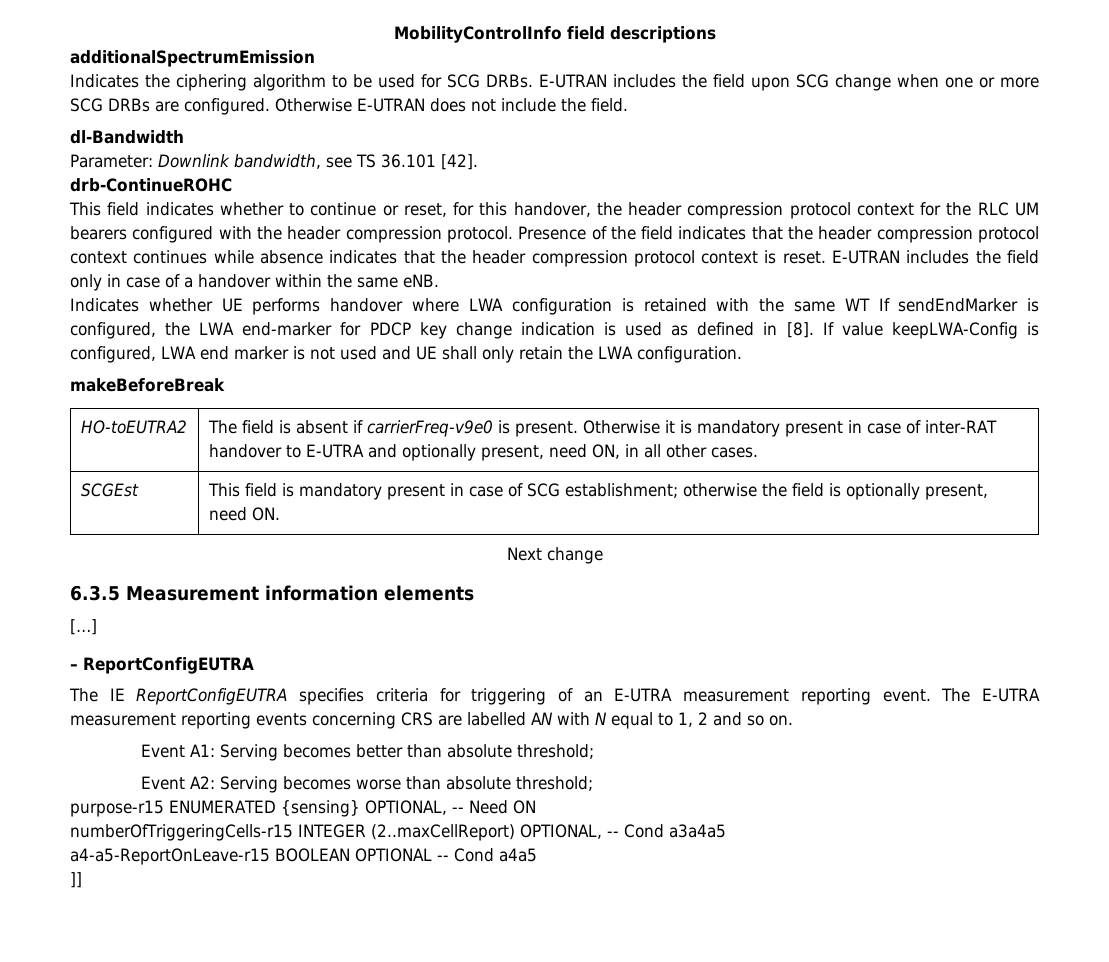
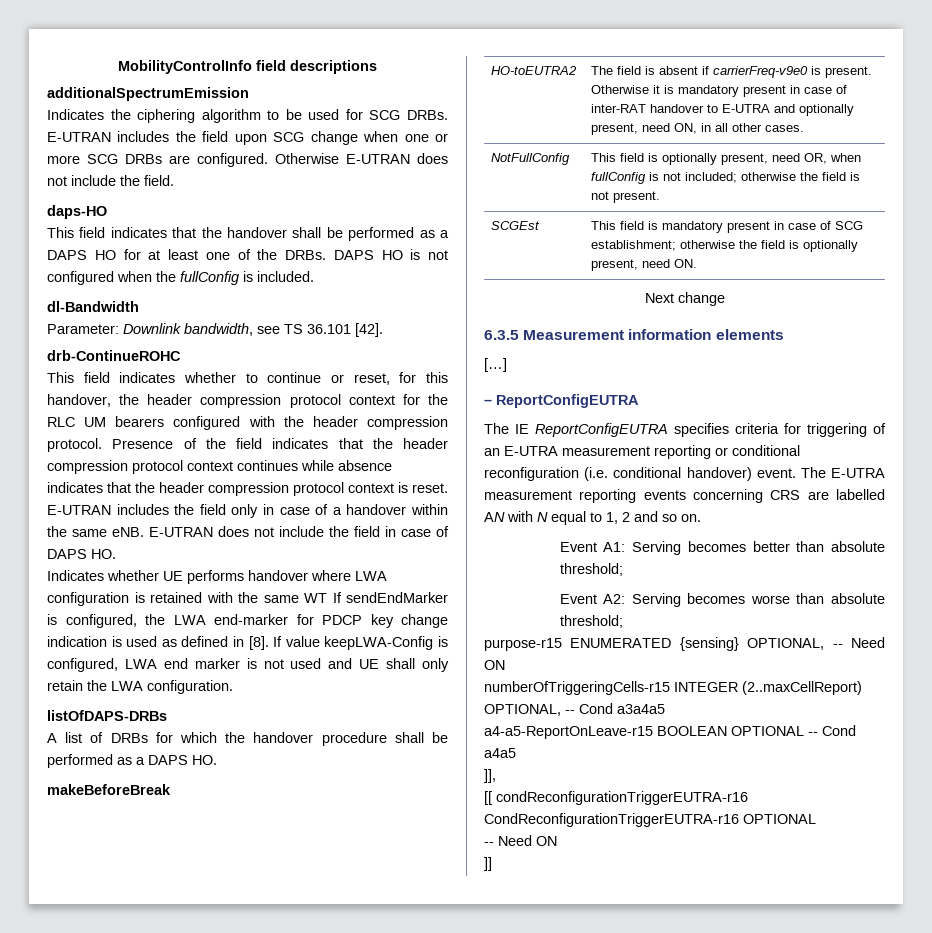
(628, 105) none -> [47,205,107,219] [47,227,449,241] [47,249,448,260] [47,271,314,285] // daps-HO // This field indicates that the handover shall be performed as a DAPS HO for at least one of the DRBs. DAPS HO is not configured when the fullConfig is included.
(439, 281) none -> [149,526,449,537] [47,549,116,559] E-UTRAN does not include the field in case of DAPS HO.
(742, 354) none -> [47,710,167,721] [47,732,448,746] [47,754,217,768] // listOfDAPS-DRBs // A list of DRBs for which the handover procedure shall be performed as a DAPS HO.
(758, 452) none -> [491,153,571,165] [591,153,862,165] [591,172,861,184] [591,191,661,203] // NotFullConfig | This field is optionally present, need OR, when fullConfig is not included; otherwise the field is not present.
(871, 696) none -> [715,445,800,456] [484,467,752,481] or conditional reconfiguration (i.e. conditional handover)
(537, 855) none -> [484,769,496,783] [484,791,748,805] [484,813,816,827] [484,835,557,846] // ]], // [[ condReconfigurationTriggerEUTRA-r16 CondReconfigurationTriggerEUTRA-r16 OPTIONAL // -- Need ON

